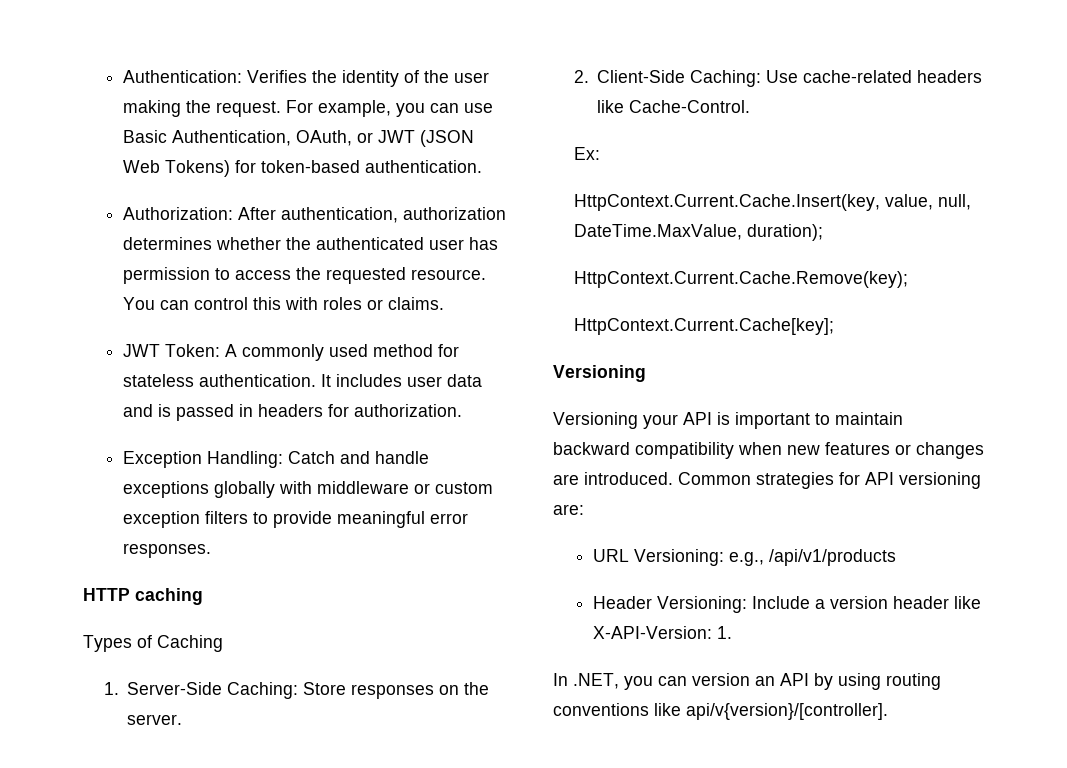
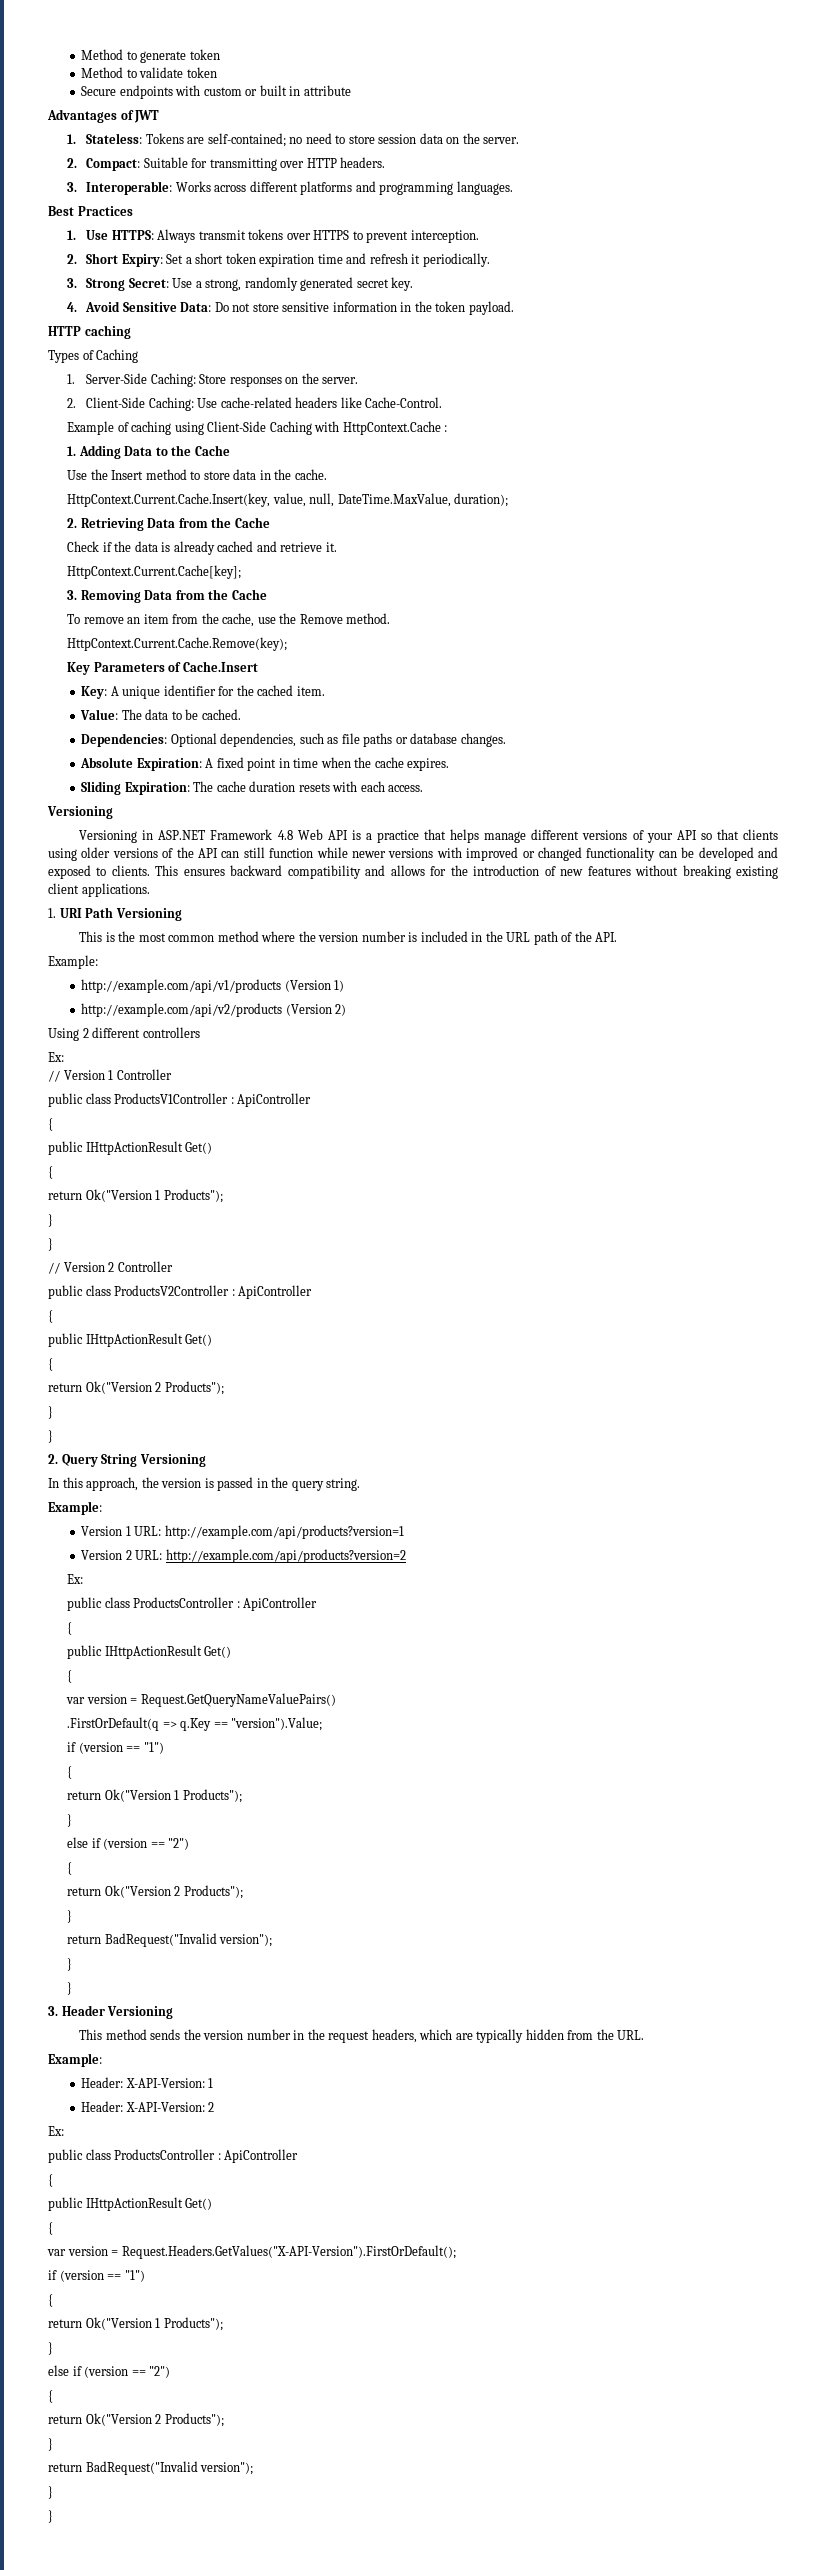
[122,70,489,87] [122,100,493,117] [122,130,474,147] [122,160,482,177] [122,207,506,223] [122,237,498,250] [122,267,486,284] [122,297,444,310] [122,344,459,361] [122,374,482,387] [122,404,462,421] [122,451,429,468] [122,481,493,498] [122,511,468,528] [122,543,211,558] Authentication: Verifies the identity of the user making the request. For example, you can use Basic Authentication, OAuth, or JWT (JSON Web Tokens) for token-based authentication. // Authorization: After authentication, authorization determines whether the authenticated user has permission to access the requested resource. You can control this with roles or claims. // JWT Token: A commonly used method for stateless authentication. It includes user data and is passed in headers for authorization. // Exception Handling: Catch and handle exceptions globally with middleware or custom exception filters to provide meaningful error responses. -> [81,49,220,63] [81,67,217,78] [81,85,351,99] [47,109,160,123] [67,133,520,147] [67,157,386,171] [67,181,513,195] [48,206,133,216] [67,229,479,243] [67,253,490,267] [67,277,414,291] [67,301,514,315] Method to generate token // Method to validate token // Secure endpoints with custom or built in attribute // Advantages of JWT // 1. Stateless: Tokens are self-contained; no need to store session data on the server. // 2. Compact: Suitable for transmitting over HTTP headers. // 3. Interoperable: Works across different platforms and programming languages. // Best Practices // 1. Use HTTPS: Always transmit tokens over HTTPS to prevent interception. // 2. Short Expiry: Set a short token expiration time and refresh it periodically. // 3. Strong Secret: Use a strong, randomly generated secret key. // 4. Avoid Sensitive Data: Do not store sensitive information in the token payload.
[573,147,600,160] Ex: -> [67,421,448,435] [67,445,230,459] [67,469,327,480] Example of caching using Client-Side Caching with HttpContext.Cache : // 1. Adding Data to the Cache // Use the Insert method to store data in the cache.
[573,271,908,288] [573,318,834,335] [553,365,646,382] [553,412,903,429] [553,442,984,459] [553,472,981,489] [553,504,584,515] [592,549,896,566] [592,596,981,613] [592,626,732,639] [553,673,941,690] [553,703,888,720] HttpContext.Current.Cache.Remove(key); // HttpContext.Current.Cache[key]; // Versioning // Versioning your API is important to maintain backward compatibility when new features or changes are introduced. Common strategies for API versioning are: // URL Versioning: e.g., /api/v1/products // Header Versioning: Include a version header like X-API-Version: 1. // In .NET, you can version an API by using routing conventions like api/v{version}/[controller]. -> [67,517,270,531] [67,541,337,555] [67,565,242,579] [67,589,267,603] [67,613,391,627] [67,637,288,651] [67,661,258,675] [81,685,325,699] [80,709,241,720] [81,733,506,747] [80,757,450,771] [81,781,424,795] [47,806,113,819] [79,829,779,843] [48,847,778,861] [48,865,779,879] [48,883,150,897] [48,907,182,921] [79,931,618,945] [48,955,98,969] [81,979,345,993] [81,1003,347,1017] [48,1027,200,1041] [48,1052,64,1062] [48,1069,172,1082] [48,1093,312,1107] [48,1118,53,1131] [48,1141,213,1155] [48,1166,53,1179] [48,1189,223,1203] [48,1214,53,1227] [48,1238,53,1251] [48,1261,173,1274] [48,1285,313,1299] [48,1310,53,1323] [48,1333,213,1347] [48,1358,53,1371] [48,1381,224,1395] [48,1406,53,1419] [48,1430,53,1443] [48,1454,206,1467] [48,1477,361,1491] [48,1501,102,1515] [81,1525,404,1539] [81,1549,406,1563] [67,1574,84,1584] [67,1597,318,1611] [67,1622,73,1635] [67,1645,232,1659] [67,1670,73,1683] [66,1693,336,1707] [67,1717,323,1731] [67,1742,164,1754] [67,1766,73,1779] [67,1789,242,1803] [67,1814,73,1827] [67,1837,190,1850] [67,1862,73,1875] [67,1885,243,1899] [67,1910,73,1923] [67,1933,273,1947] [67,1958,73,1971] [67,1982,73,1995] [48,2005,174,2019] [79,2029,645,2043] [48,2053,102,2067] [81,2077,214,2088] [81,2101,215,2112] [48,2126,64,2136] [48,2149,299,2163] [48,2174,53,2187] [48,2197,213,2211] [48,2222,53,2235] [47,2245,456,2259] [48,2270,145,2282] [48,2294,53,2307] [48,2317,223,2331] [48,2342,53,2355] [48,2365,171,2378] [48,2390,53,2403] [48,2413,224,2427] [48,2438,53,2451] [48,2461,254,2475] [48,2486,53,2499] [48,2510,53,2523] 2. Retrieving Data from the Cache // Check if the data is already cached and retrieve it. // HttpContext.Current.Cache[key]; // 3. Removing Data from the Cache // To remove an item from the cache, use the Remove method. // HttpContext.Current.Cache.Remove(key); // Key Parameters of Cache.Insert // Key: A unique identifier for the cached item. // Value: The data to be cached. // Dependencies: Optional dependencies, such as file paths or database changes. // Absolute Expiration: A fixed point in time when the cache expires. // Sliding Expiration: The cache duration resets with each access. // Versioning // Versioning in ASP.NET Framework 4.8 Web API is a practice that helps manage different versions of your API so that clients using older versions of the API can still function while newer versions with improved or changed functionality can be developed and exposed to clients. This ensures backward compatibility and allows for the introduction of new features without breaking existing client applications. // 1. URI Path Versioning // This is the most common method where the version number is included in the URL path of the API. // Example: // http://example.com/api/v1/products (Version 1) // http://example.com/api/v2/products (Version 2) // Using 2 different controllers // Ex: // // Version 1 Controller // public class ProductsV1Controller : ApiController // { // public IHttpActionResult Get() // { // return Ok("Version 1 Products"); // } // } // // Version 2 Controller // public class ProductsV2Controller : ApiController // { // public IHttpActionResult Get() // { // return Ok("Version 2 Products"); // } // } // 2. Query String Versioning // In this approach, the version is passed in the query string. // Example: // Version 1 URL: http://example.com/api/products?version=1 // Version 2 URL: http://example.com/api/products?version=2 // Ex: // public class ProductsController : ApiController // { // public IHttpActionResult Get() // { // var version = Request.GetQueryNameValuePairs() // .FirstOrDefault(q => q.Key == "version").Value; // if (version == "1") // { // return Ok("Version 1 Products"); // } // else if (version == "2") // { // return Ok("Version 2 Products"); // } // return BadRequest("Invalid version"); // } // } // 3. Header Versioning // This method sends the version number in the request headers, which are typically hidden from the URL. // Example: // Header: X-API-Version: 1 // Header: X-API-Version: 2 // Ex: // public class ProductsController : ApiController // { // public IHttpActionResult Get() // { // var version = Request.Headers.GetValues("X-API-Version").FirstOrDefault(); // if (version == "1") // { // return Ok("Version 1 Products"); // } // else if (version == "2") // { // return Ok("Version 2 Products"); // } // return BadRequest("Invalid version"); // } // }

